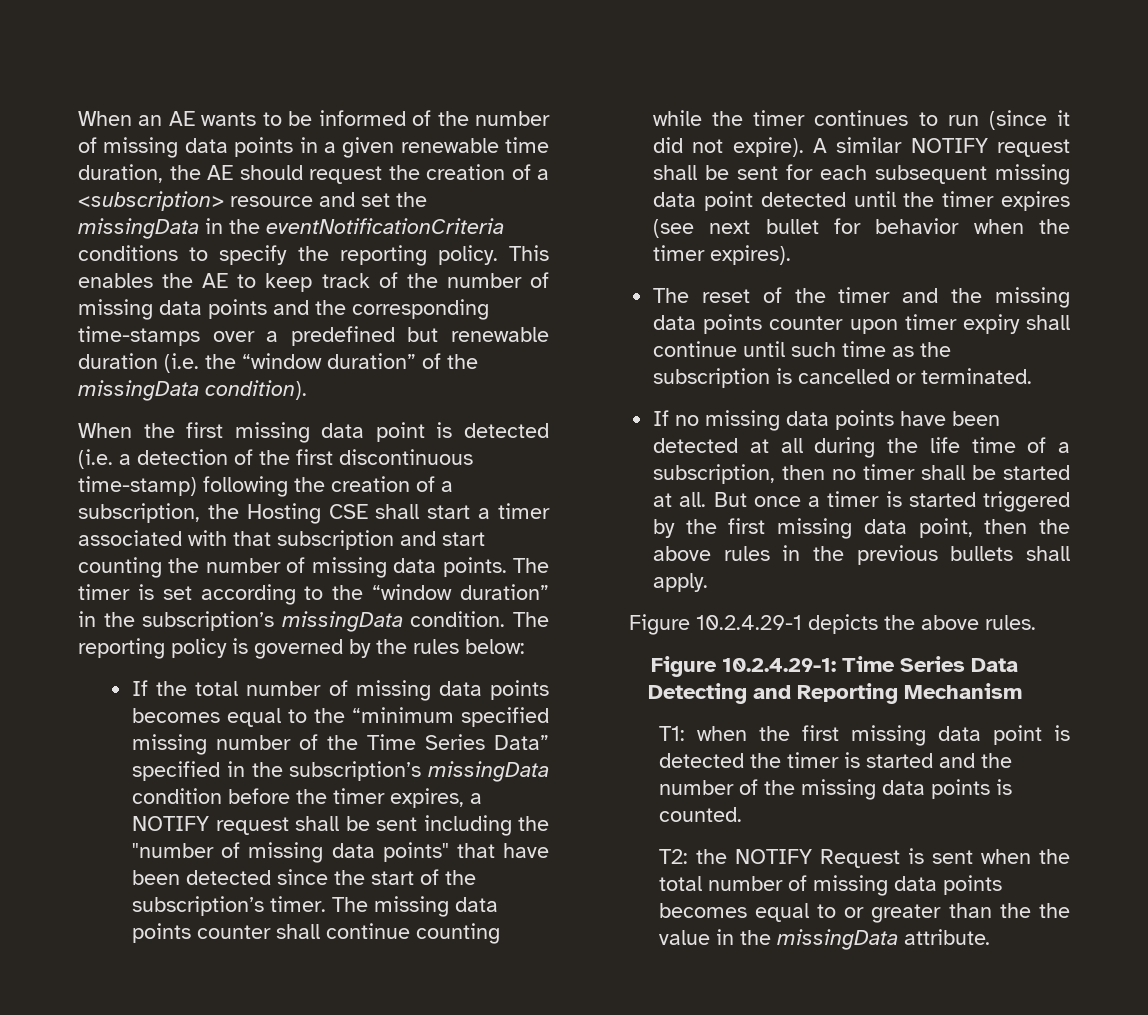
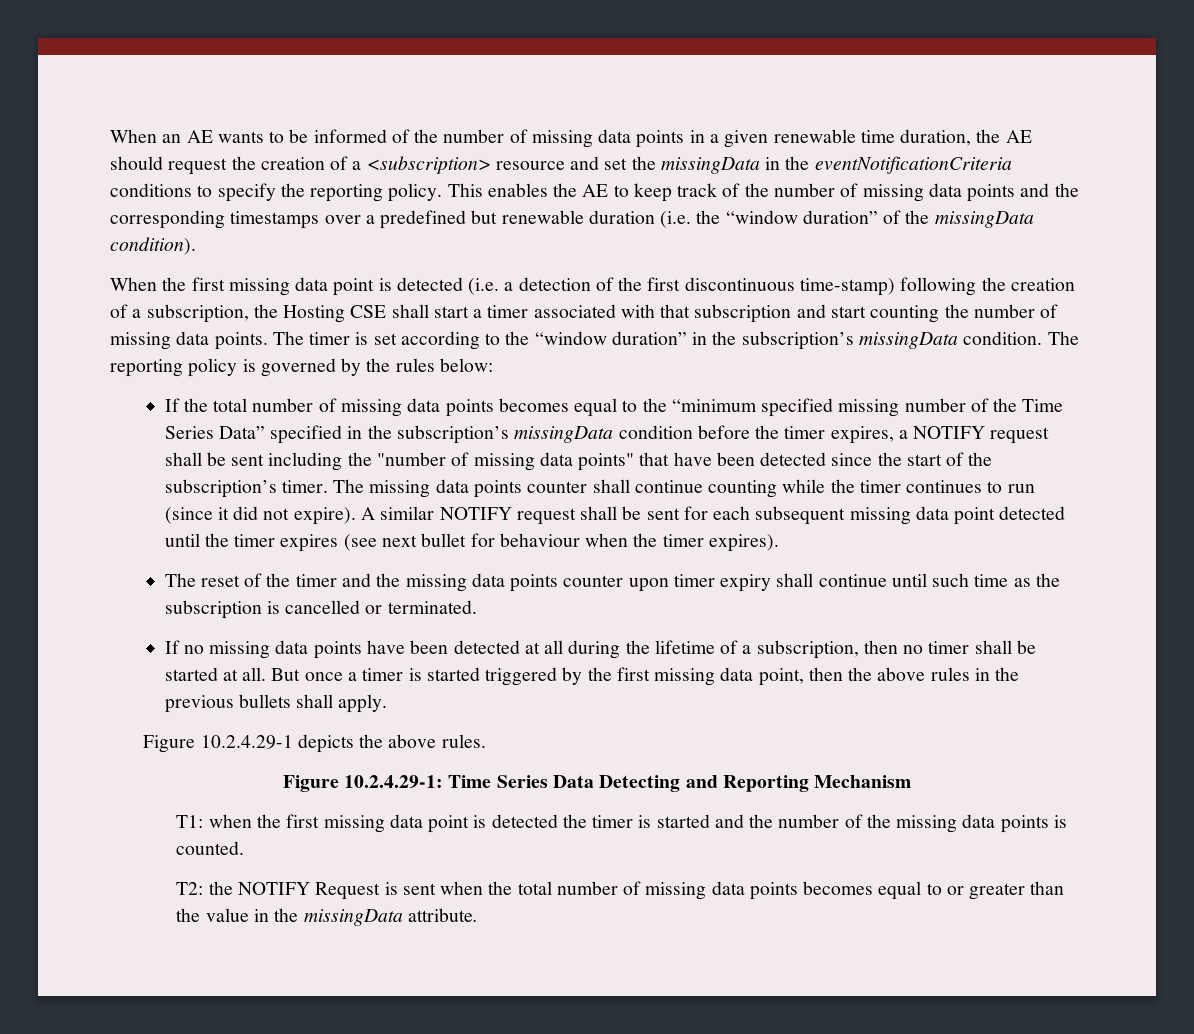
[78,326,200,346] time-stamps -> [230,211,320,229] timestamps
[875,218,960,234] behavior -> [499,533,580,547] behaviour
[929,437,1016,453] life time -> [654,640,715,654] lifetime
[1039,903,1070,918] the -> (201, 915) none

